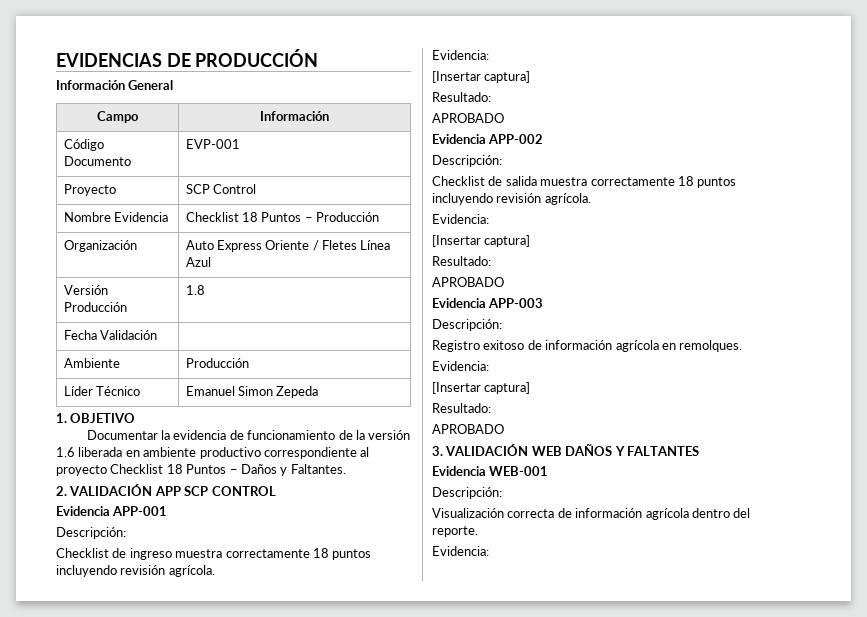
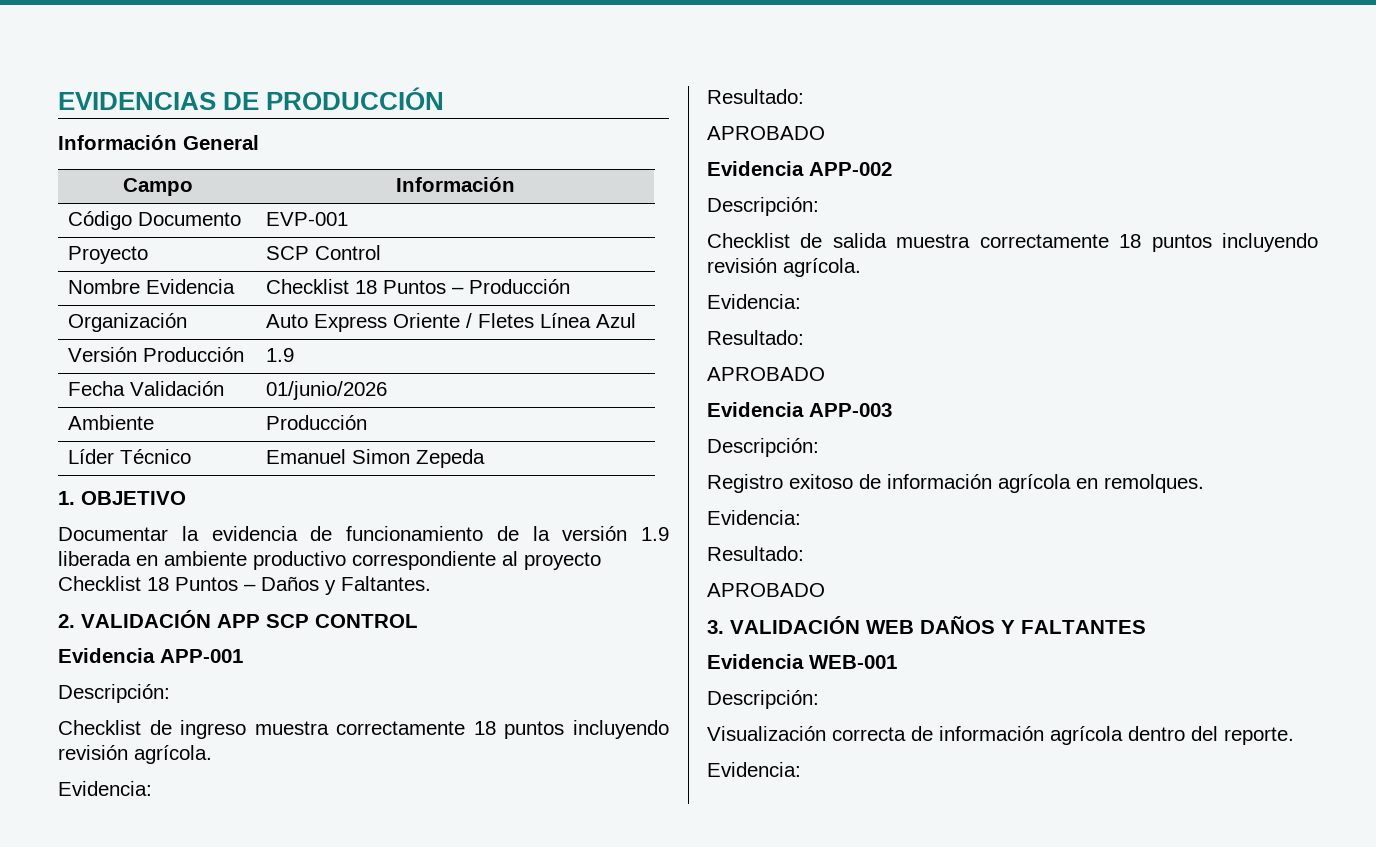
[185,285,205,295] 1.8 -> [266,348,295,362] 1.9
(157, 335) none -> [266,381,388,400] 01/junio/2026
[56,447,75,457] 1.6 -> [641,527,669,541] 1.9
[432,71,531,83] // [Insertar captura] -> (152, 788) none
[432,235,531,247] // [Insertar captura] -> (801, 301) none
[432,382,531,394] // [Insertar captura] -> (801, 517) none

